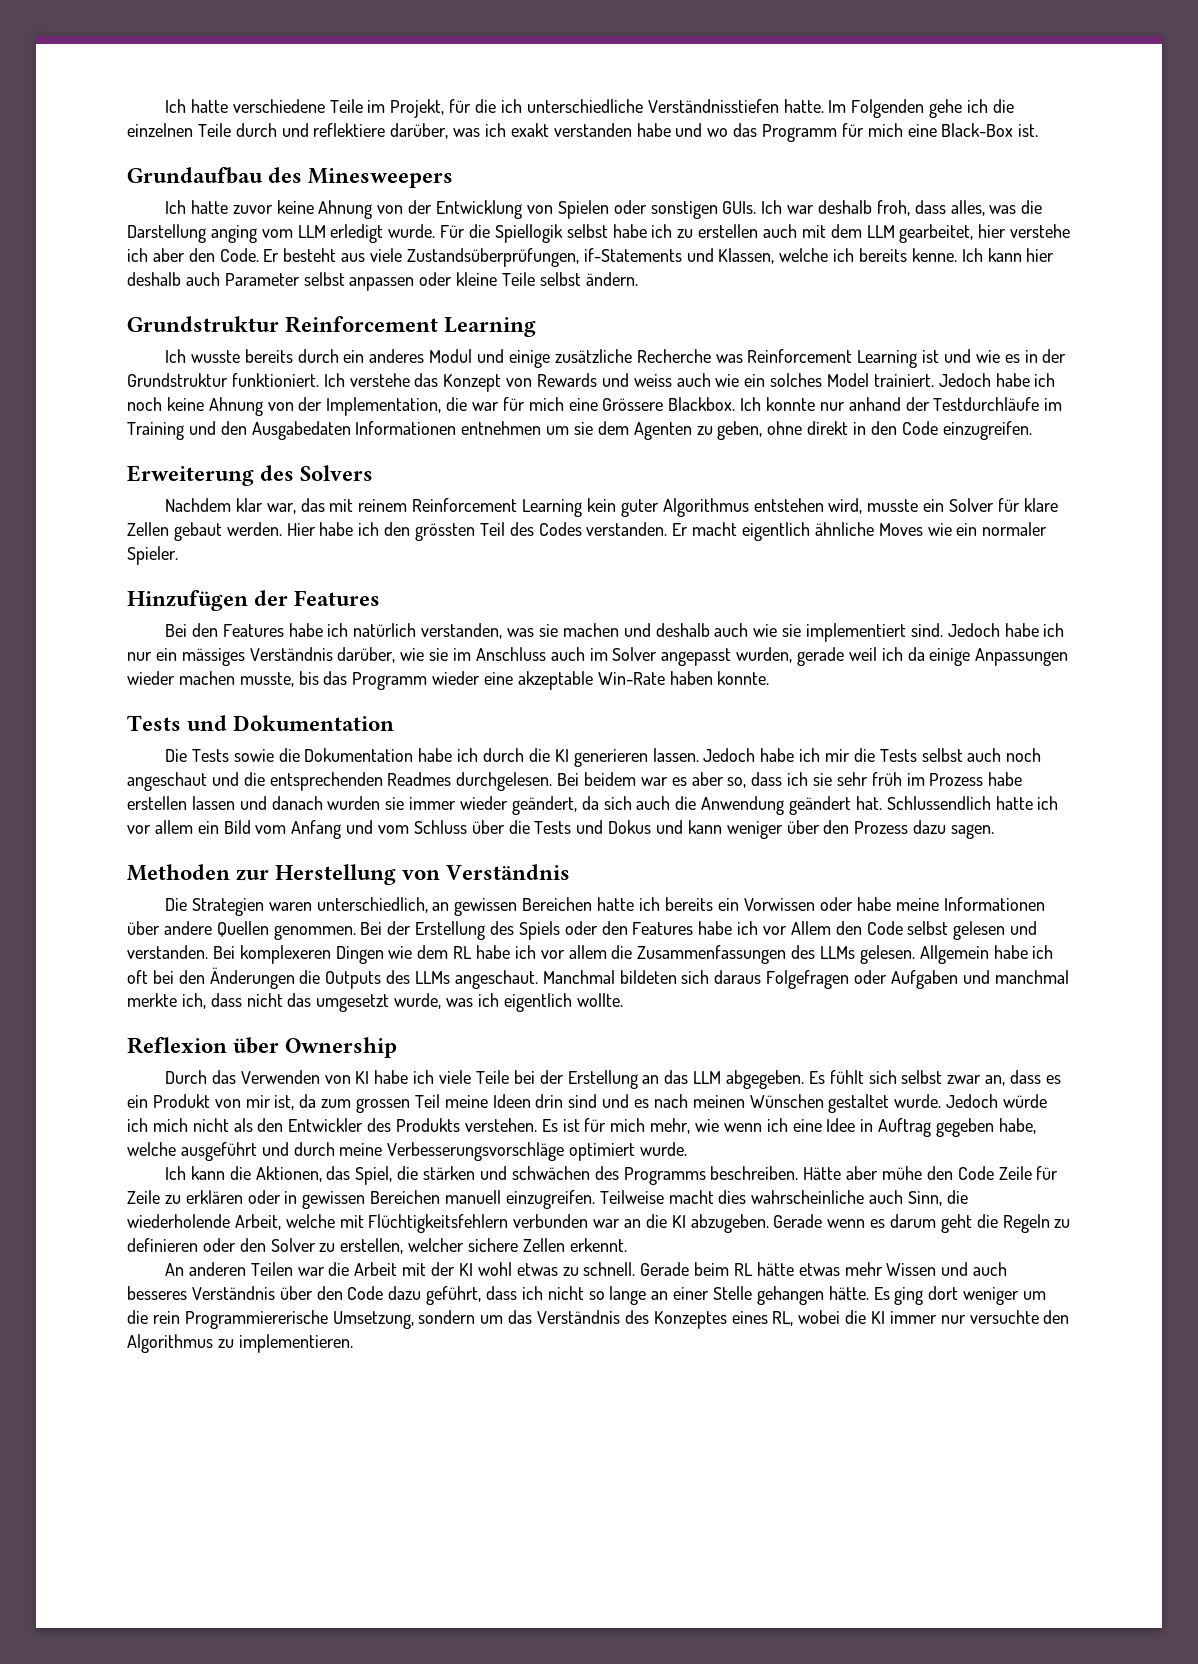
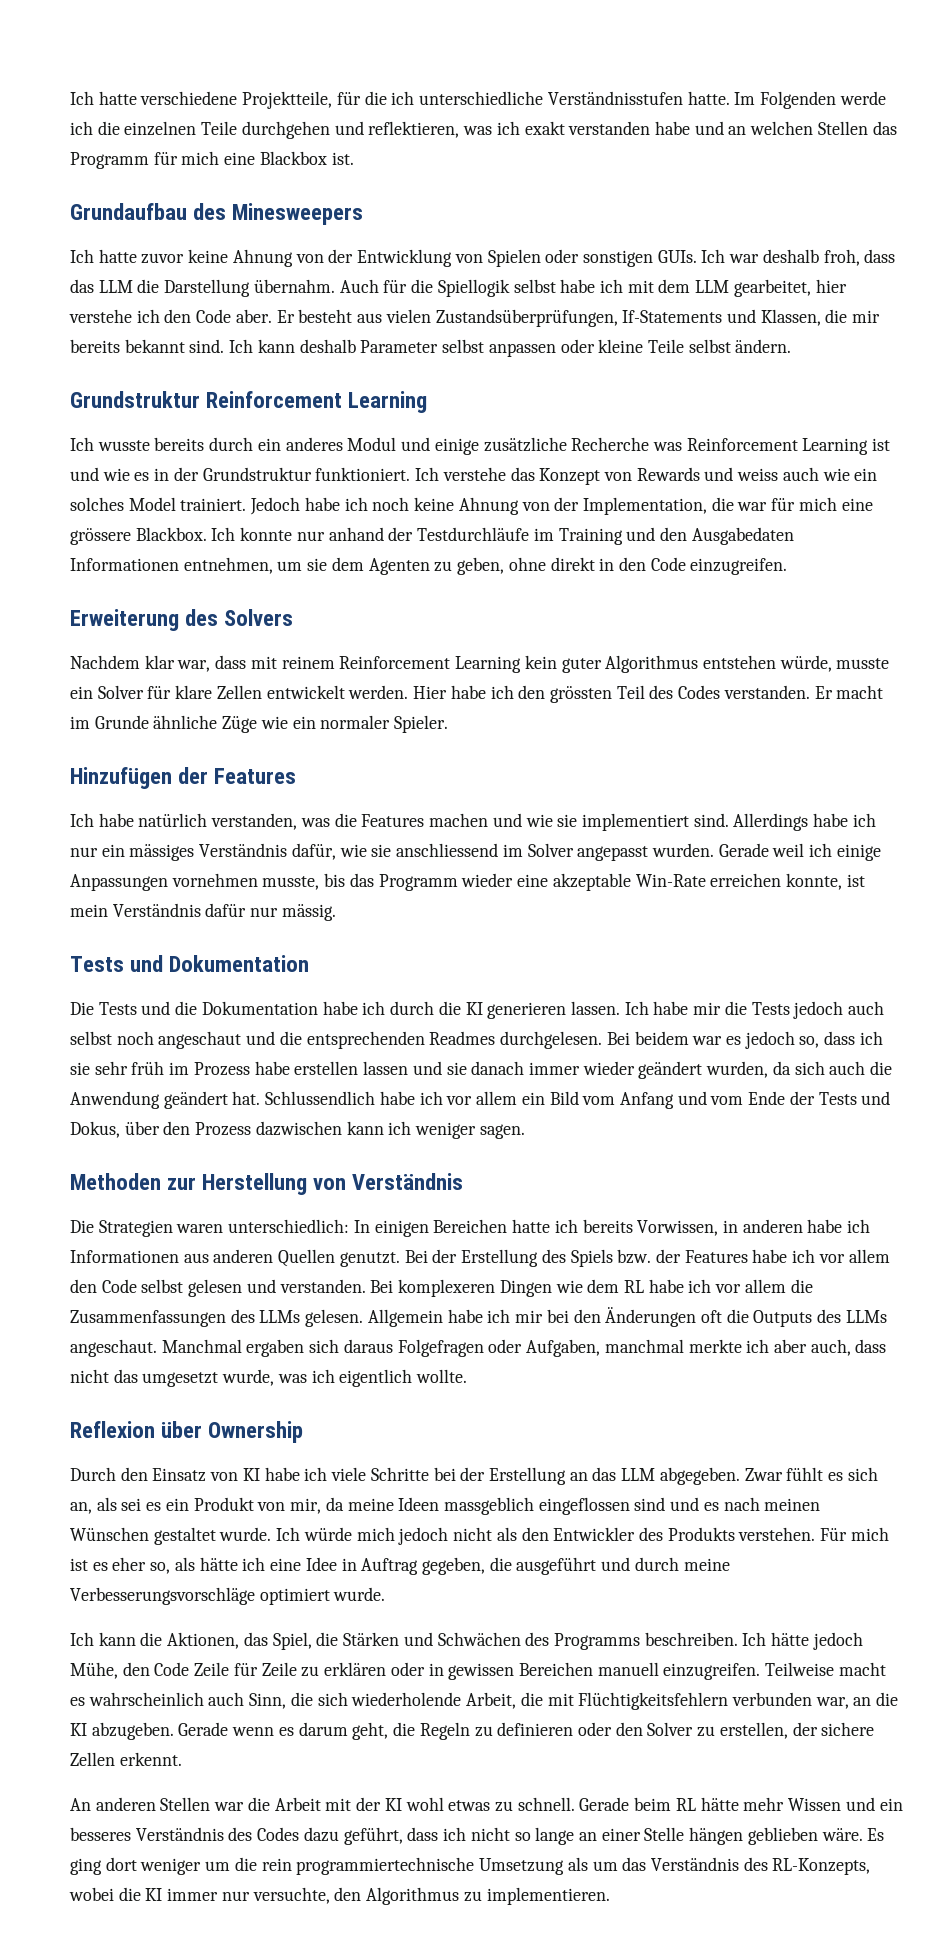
[329,99,445,118] Teile im Projekt, -> [242,91,333,109] Projektteile,
[647,99,779,113] Verständnisstiefen -> [547,91,683,105] Verständnisstufen
[929,99,963,118] gehe -> [839,91,886,105] werde
[235,123,449,139] durch und reflektiere darüber, -> [241,121,460,139] durchgehen und reflektieren,
[707,128,729,137] wo -> [728,121,868,135] an welchen Stellen
[941,123,1014,137] Black-Box -> [259,151,327,165] Blackbox
[950,200,1043,216] [127,224,466,243] alles, was die Darstellung anging vom LLM erledigt wurde. Für -> [70,279,408,297] das LLM die Darstellung übernahm. Auch für
[677,224,798,238] zu erstellen auch -> (623, 286) none
[152,248,1055,267] [127,272,220,286] aber den Code. Er besteht aus viele Zustandsüberprüfungen, if-Statements und Klassen, welche ich bereits kenne. Ich kann hier deshalb auch -> [164,309,881,327] [70,339,356,353] den Code aber. Er besteht aus vielen Zustandsüberprüfungen, If-Statements und Klassen, die mir bereits bekannt sind. Ich kann deshalb
[602,398,664,411] Grössere -> [70,528,131,545] grössere
[461,421,542,435] entnehmen -> [183,557,273,574] entnehmen,
[300,498,325,512] das -> [215,655,247,669] dass
[828,498,863,514] wird, -> [779,655,832,672] würde,
[173,522,222,541] gebaut -> [266,685,345,699] entwickelt
[742,522,923,541] eigentlich ähnliche Moves -> [70,715,258,733] im Grunde ähnliche Züge
[165,623,749,639] Bei den Features habe ich natürlich verstanden, was sie machen und deshalb auch -> [70,813,522,830] Ich habe natürlich verstanden, was die Features machen und
[947,623,1000,637] Jedoch -> [733,813,809,831] Allerdings
[337,647,585,663] darüber, wie sie im Anschluss auch -> [291,843,499,860] dafür, wie sie anschliessend
[736,647,845,666] wurden, gerade -> [651,843,769,857] wurden. Gerade
[907,647,925,661] da -> (833, 850) none
[127,671,235,685] wieder machen -> [171,873,258,887] vornehmen
[669,671,770,685] haben konnte. -> [710,873,865,890] [70,903,336,921] erreichen konnte, ist mein Verständnis dafür nur mässig.
[233,749,274,762] sowie -> [141,1001,171,1015] und
[703,748,1002,762] Jedoch habe ich mir die Tests selbst auch -> [624,1001,885,1019] [70,1031,112,1045] Ich habe mir die Tests jedoch auch selbst
[691,772,724,786] aber -> [744,1031,795,1049] jedoch
[271,796,577,815] danach wurden sie immer wieder geändert, -> [446,1061,769,1079] sie danach immer wieder geändert wurden,
[995,796,1033,810] hatte -> [379,1091,415,1105] habe
[413,820,947,839] Schluss über die Tests und Dokus und kann weniger über den Prozess dazu -> [748,1091,891,1105] [70,1121,477,1139] Ende der Tests und Dokus, über den Prozess dazwischen kann ich weniger
[316,897,518,916] unterschiedlich, an gewissen -> [228,1219,429,1237] unterschiedlich: In einigen
[717,897,1045,911] [127,921,356,940] ein Vorwissen oder habe meine Informationen über andere Quellen genommen. -> [637,1219,871,1236] [70,1249,400,1267] Vorwissen, in anderen habe ich Informationen aus anderen Quellen genutzt.
[564,921,628,935] oder den -> [617,1249,681,1264] bzw. der
[790,921,831,935] Allem -> [848,1249,890,1263] allem
[127,970,148,984] oft -> [515,1310,544,1323] mir
(295, 978) none -> [700,1310,722,1323] oft
[619,970,677,984] bildeten -> [246,1339,305,1357] ergaben
[890,970,1069,989] [127,993,206,1009] Aufgaben und manchmal merkte ich, -> [526,1339,851,1357] Aufgaben, manchmal merkte ich aber auch,
[211,1070,320,1084] das Verwenden -> [120,1467,207,1482] den Einsatz
[475,1070,509,1084] Teile -> [370,1467,429,1481] Schritte
[808,1070,1061,1086] [127,1094,564,1113] Es fühlt sich selbst zwar an, dass es ein Produkt von mir ist, da zum grossen Teil meine Ideen drin -> [744,1467,878,1481] [70,1497,630,1515] Zwar fühlt es sich an, als sei es ein Produkt von mir, da meine Ideen massgeblich eingeflossen
[946,1094,1048,1108] [127,1118,188,1132] Jedoch würde ich mich -> [276,1527,449,1545] Ich würde mich jedoch
[541,1118,762,1134] Es ist für mich mehr, wie wenn -> [820,1527,889,1541] [70,1557,238,1574] Für mich ist es eher so, als hätte
[936,1118,1036,1137] [127,1142,176,1156] gegeben habe, welche -> [421,1557,512,1575] gegeben, die
[423,1166,922,1185] stärken und schwächen des Programms beschreiben. Hätte aber mühe -> [343,1632,863,1650] [70,1662,118,1679] Stärken und Schwächen des Programms beschreiben. Ich hätte jedoch Mühe,
[718,1190,865,1204] dies wahrscheinliche -> [70,1692,204,1706] es wahrscheinlich
(968, 1197) none -> [317,1692,348,1706] sich
[285,1214,335,1228] welche -> [520,1692,543,1706] die
[593,1219,621,1228] war -> [815,1697,849,1709] war,
[940,1214,972,1233] geht -> [352,1722,389,1740] geht,
[408,1238,465,1252] welcher -> [792,1722,818,1736] der
[250,1262,293,1276] Teilen -> [160,1797,211,1811] Stellen
[798,1263,840,1276] etwas -> (739, 1804) none
[973,1262,1008,1276] auch -> [879,1798,903,1811] ein
[279,1286,384,1300] über den Code -> [228,1827,300,1841] des Codes
[756,1286,869,1305] gehangen hätte. -> [689,1827,863,1845] hängen geblieben wäre.
[184,1310,476,1329] Programmiererische Umsetzung, sondern -> [296,1857,588,1875] programmiertechnische Umsetzung als
[653,1311,794,1329] Konzeptes eines RL, -> [772,1858,871,1875] RL-Konzepts,
[969,1310,1039,1324] versuchte -> [252,1887,330,1904] versuchte,

